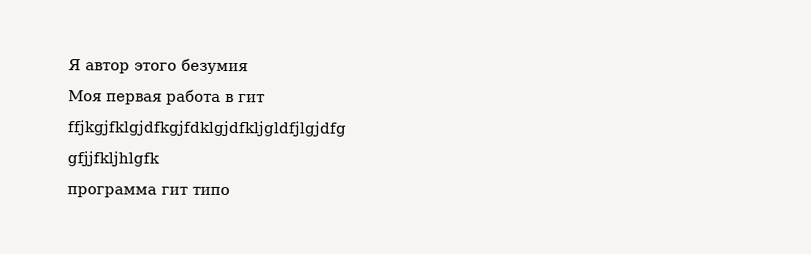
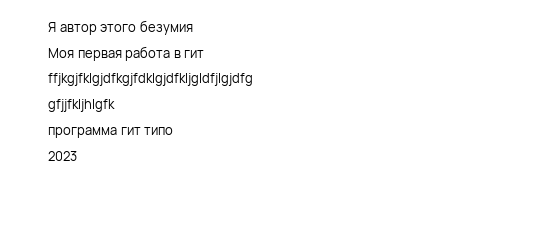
(230, 191) none -> [48,151,77,161] // 2023

